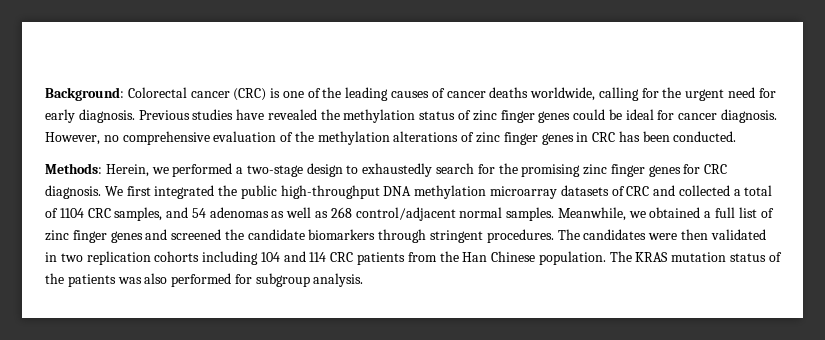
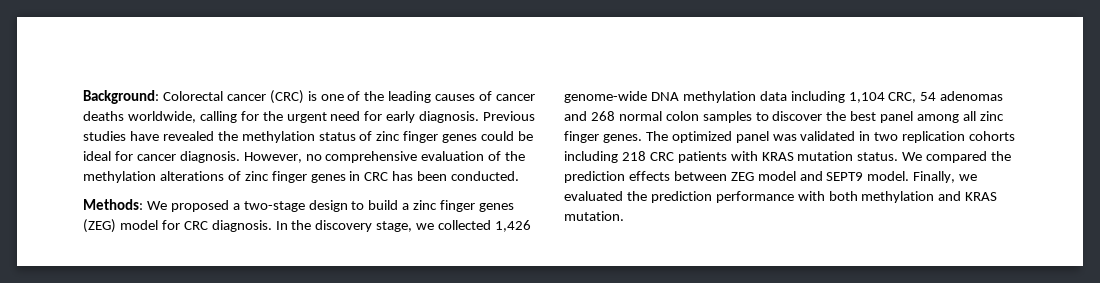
[105,163,233,177] Herein, we performed -> [146,200,229,212] We proposed
[362,163,681,177] exhaustedly search for the promising zinc finger genes -> [368,200,515,212] [83,219,158,233] build a zinc finger genes (ZEG) model
[104,185,773,199] [45,207,774,221] [45,229,708,243] We first integrated the public high-throughput DNA methylation microarray datasets of CRC and collected a total of 1104 CRC samples, and 54 adenomas as well as 268 control/adjacent normal samples. Meanwhile, we obtained a full list of zinc finger genes and screened the candidate biomarkers through stringent procedures. The candidates were then -> [275,220,532,232] [564,91,1004,103] [564,111,1004,123] [564,131,797,143] In the discovery stage, we collected 1,426 genome-wide DNA methylation data including 1,104 CRC, 54 adenomas and 268 normal colon samples to discover the best panel among all zinc finger genes. The optimized panel was
[260,251,782,265] [45,273,364,287] 104 and 114 CRC patients from the Han Chinese population. The KRAS mutation status of the patients was also performed for subgroup analysis. -> [621,151,1012,163] [564,171,978,183] [564,191,998,203] [564,211,624,221] 218 CRC patients with KRAS mutation status. We compared the prediction effects between ZEG model and SEPT9 model. Finally, we evaluated the prediction performance with both methylation and KRAS mutation.

